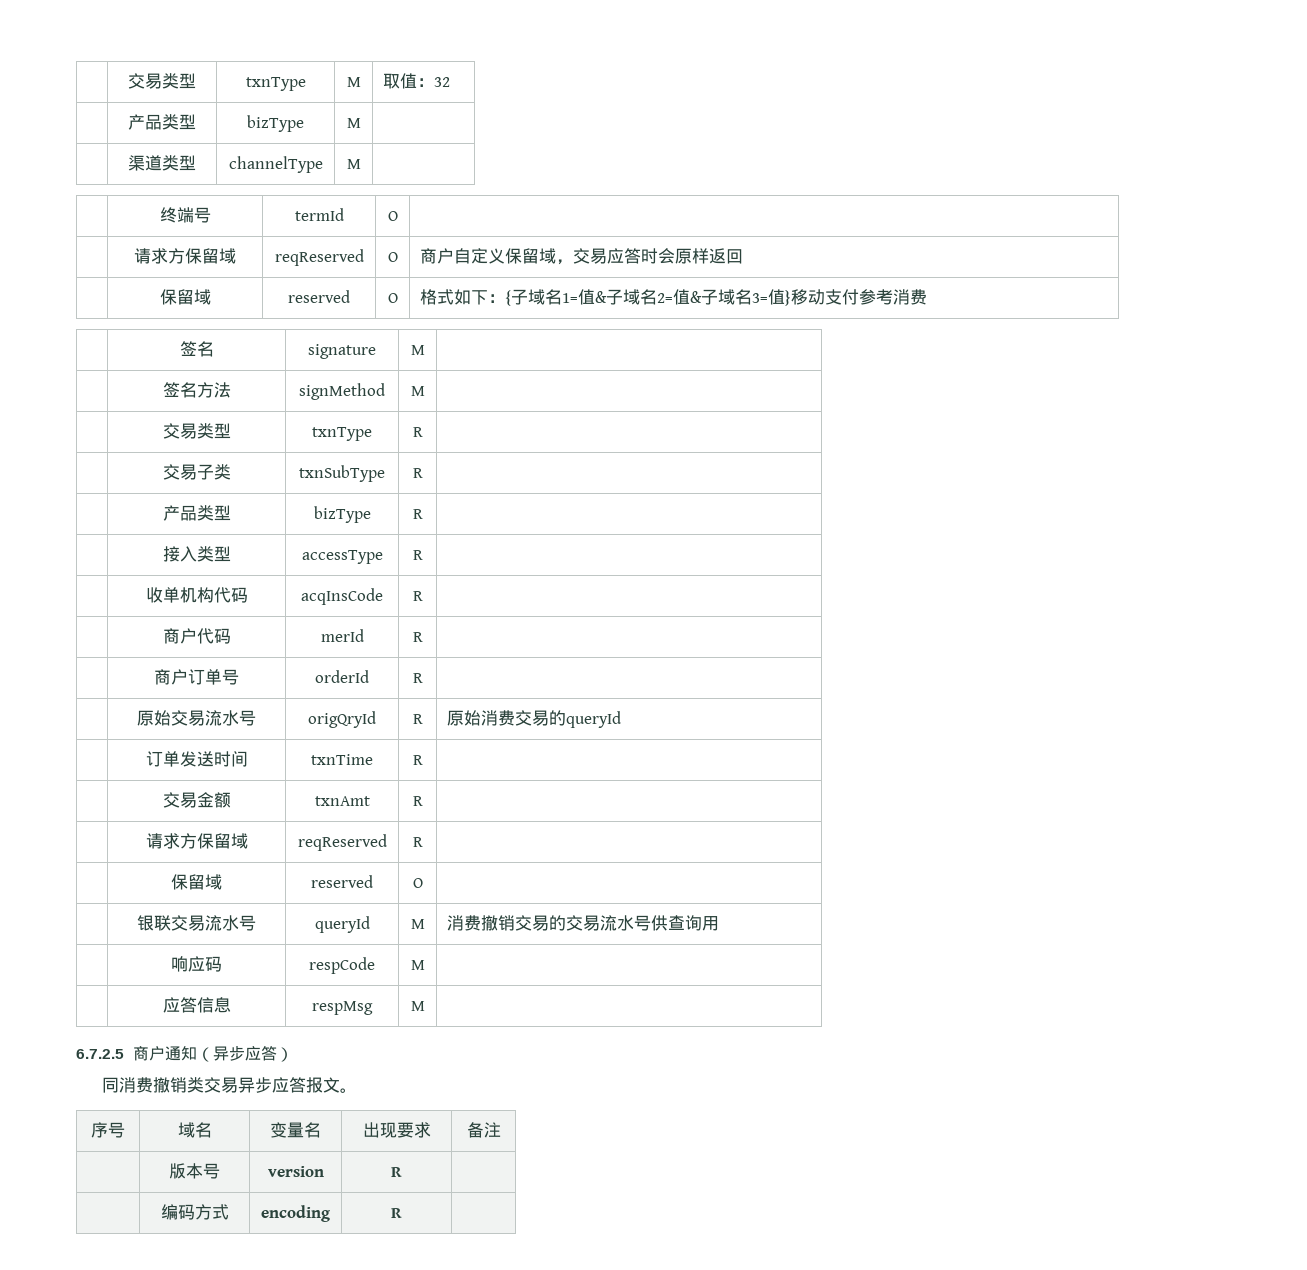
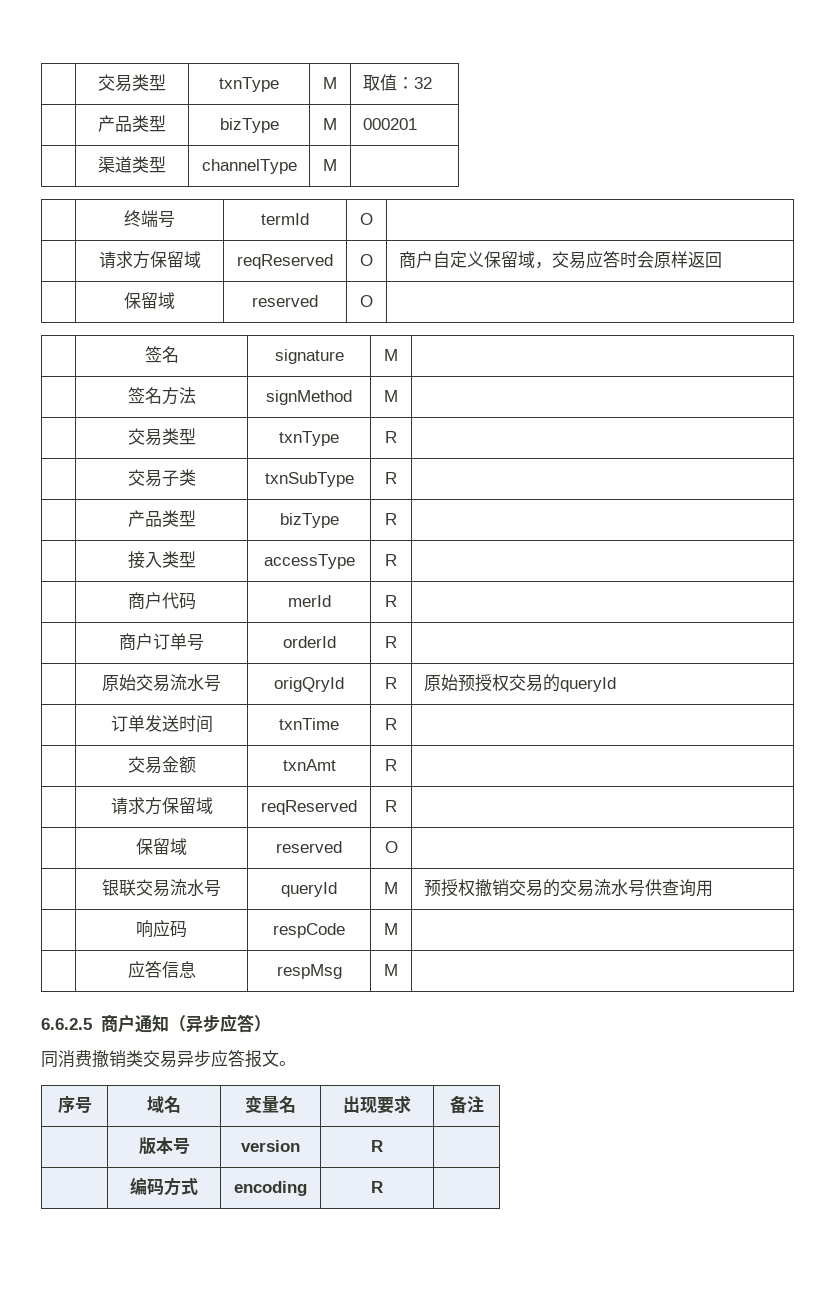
(361, 123) none -> [362,118,417,130] 000201
[420,289,928,306] 格式如下：{子域名1=值&子域名2=值&子域名3=值}移动支付参考消费 -> (373, 301) none
[145,587,248,603] [301,588,383,605] [412,591,423,601] // | 收单机构代码 | acqInsCode | R | -> (397, 560) none
[481,710,516,726] 消费 -> [457,674,509,692] 预授权
[447,915,482,931] 消费 -> [423,879,475,897] 预授权
[76,1049,124,1059] 6.7.2.5 -> [41,1018,92,1030] 6.6.2.5

